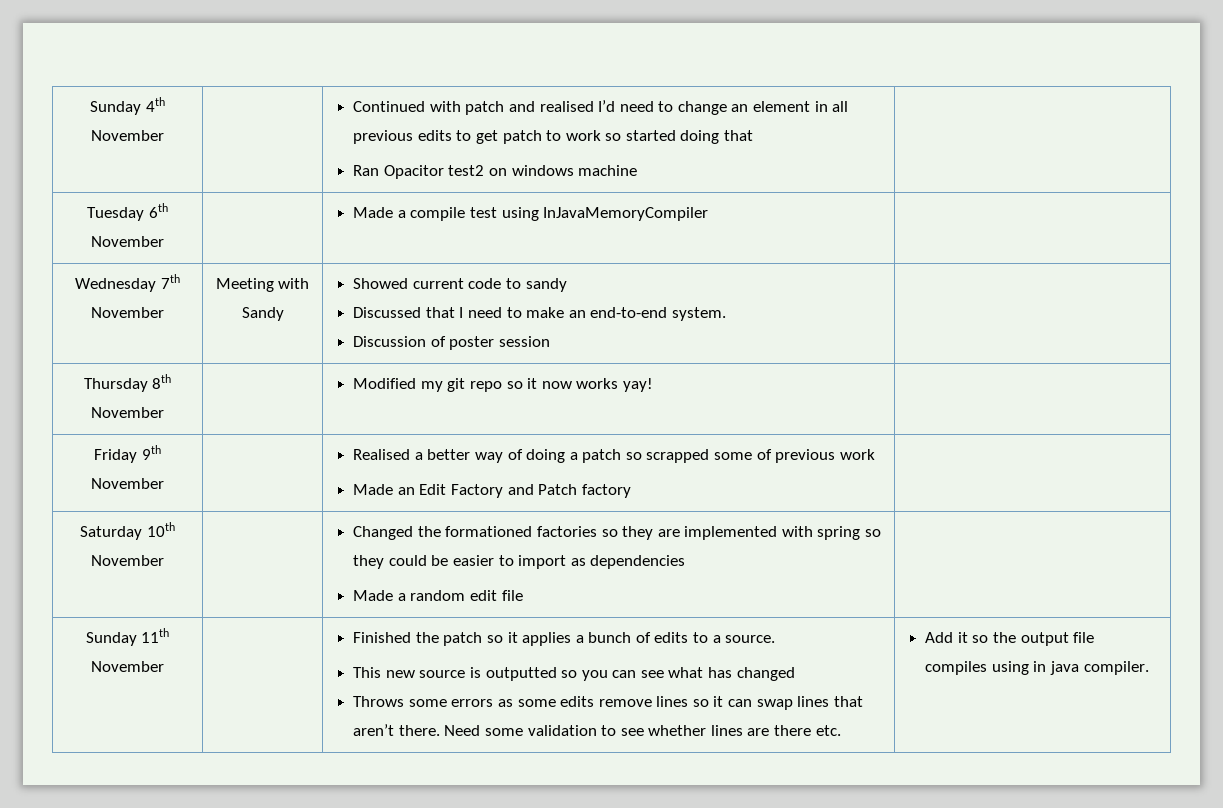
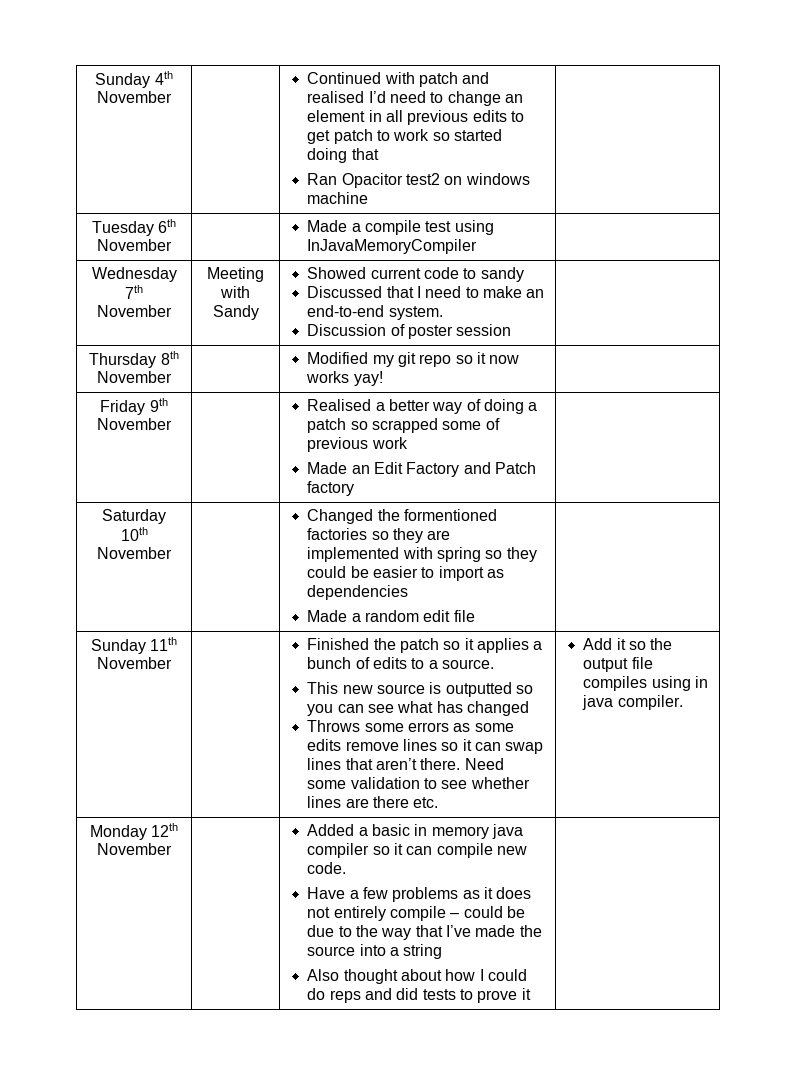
[445,526,533,537] formationed -> [403,509,497,521] formentioned
(1149, 668) none -> [89,823,179,840] [97,843,172,855] [307,824,523,839] [307,843,527,858] [307,862,347,874] [307,887,532,902] [307,906,525,921] [307,925,542,940] [307,944,443,959] [307,969,527,984] [307,988,531,1003] // Monday 12th November | | Added a basic in memory java compiler so it can compile new code. // Have a few problems as it does not entirely compile – could be due to the way that I’ve made the source into a string // Also thought about how I could do reps and did tests to prove it |

